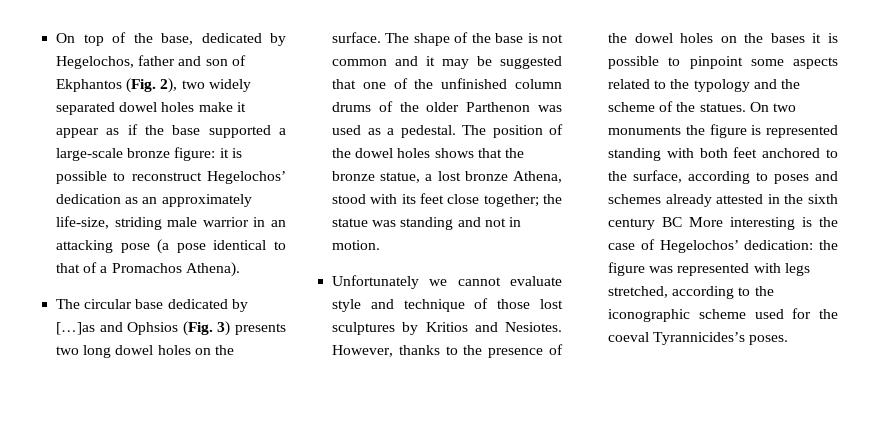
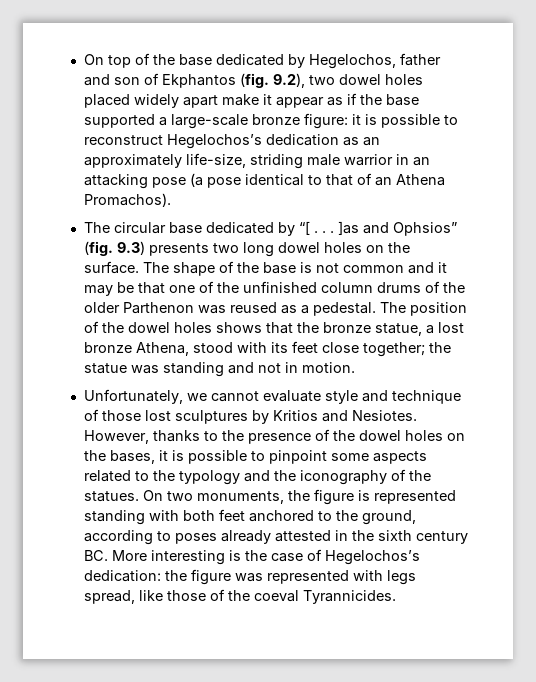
[161,33,194,45] base, -> [178,54,212,66] base
[126,78,251,93] [56,102,195,115] (Fig. 2), two widely separated dowel holes -> [239,73,423,88] [83,94,218,108] (fig. 9.2), two dowel holes placed widely apart
[207,171,286,184] Hegelochos’ -> [166,134,262,149] Hegelochos’s
[100,262,240,277] a Promachos Athena). -> [374,174,445,186] [83,193,171,207] an Athena Promachos).
[56,321,231,336] […]as and Ophsios (Fig. 3) -> [298,221,457,236] [83,241,145,256] “[ . . . ]as and Ophsios” (fig. 9.3)
[500,56,562,69] suggested -> (134, 287) none
[332,125,362,135] used -> [229,302,277,313] reused
[332,275,420,289] Unfortunately -> [83,389,183,404] Unfortunately,
[770,33,805,43] bases -> [109,450,155,464] bases,
[608,102,656,112] scheme -> [299,470,387,485] iconography
[608,126,682,135] monuments -> [196,491,284,504] monuments,
[633,170,683,183] surface, -> [361,510,416,525] ground,
[815,171,838,181] [608,194,662,204] and schemes -> (217, 538) none
[662,217,683,227] BC -> [83,550,108,561] BC.
[659,240,739,253] Hegelochos’ -> [324,550,420,565] Hegelochos’s
[608,286,774,299] [608,308,838,322] [608,332,789,345] stretched, according to the iconographic scheme used for the coeval Tyrannicides’s poses. -> [83,589,396,604] spread, like those of the coeval Tyrannicides.

